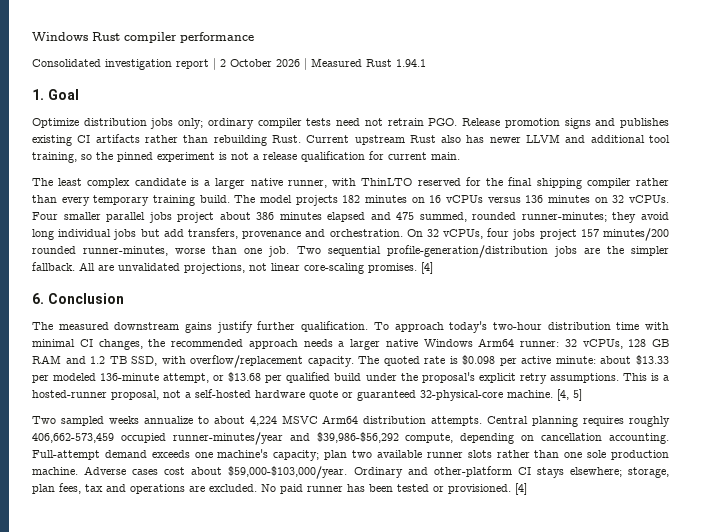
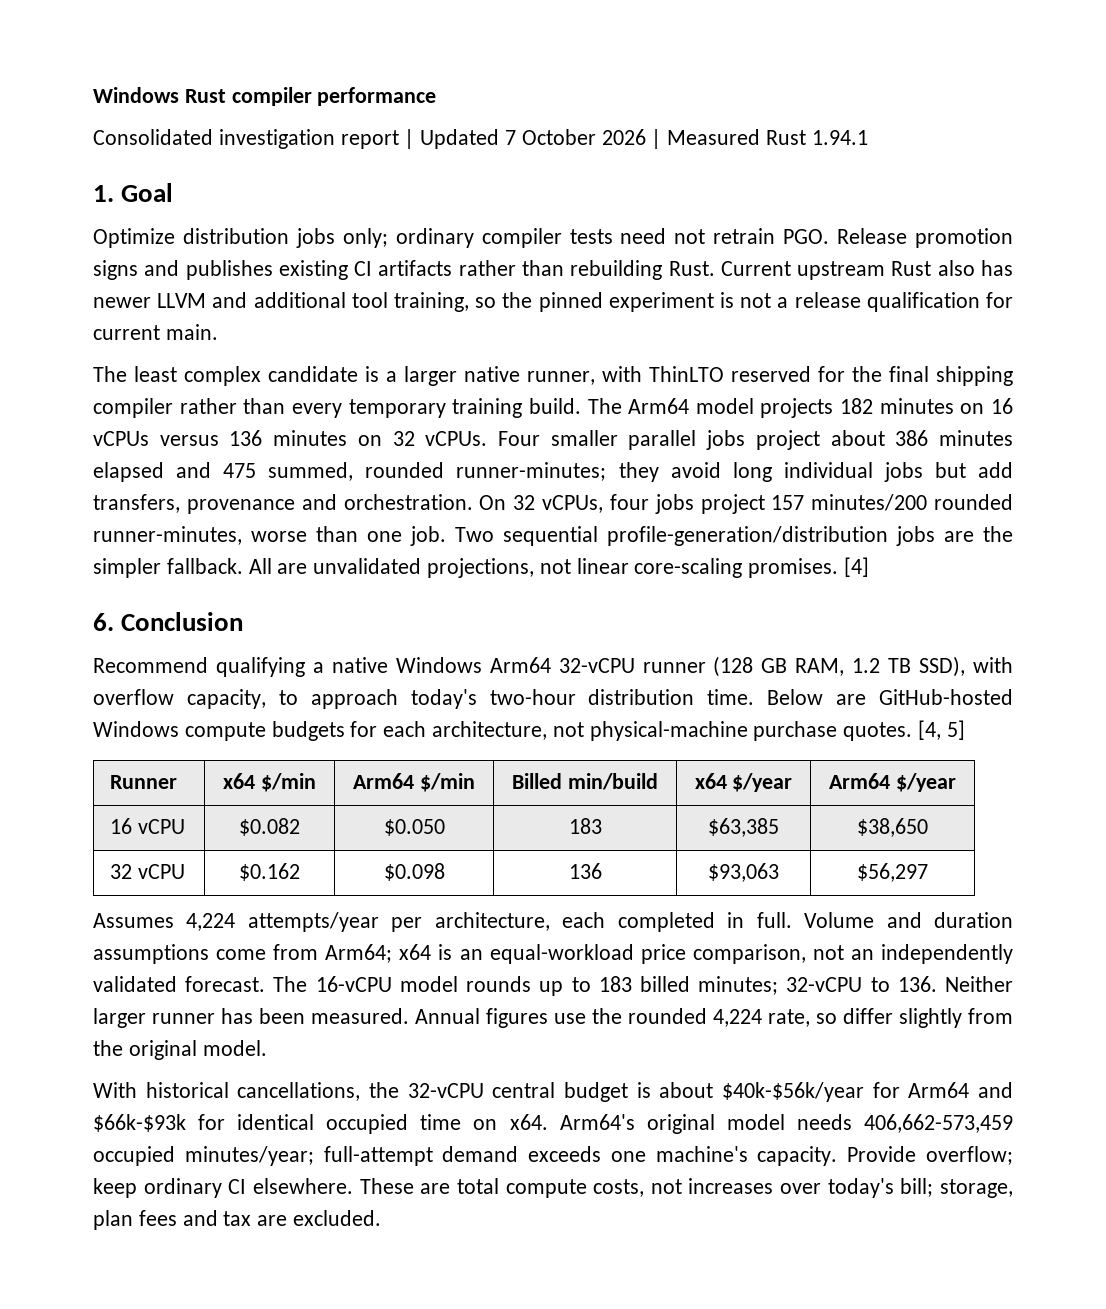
[220,59,226,67] 2 -> [420,129,517,149] Updated 7
(256, 199) none -> [628,398,690,414] Arm64
[32,321,669,333] [32,338,669,350] [32,355,669,368] [32,372,669,384] [32,389,582,401] [32,415,670,427] [32,432,670,445] [32,449,670,461] [32,466,669,479] [32,483,527,495] The measured downstream gains justify further qualification. To approach today's two-hour distribution time with minimal CI changes, the recommended approach needs a larger native Windows Arm64 runner: 32 vCPUs, 128 GB RAM and 1.2 TB SSD, with overflow/replacement capacity. The quoted rate is $0.098 per active minute: about $13.33 per modeled 136-minute attempt, or $13.68 per qualified build under the proposal's explicit retry assumptions. This is a hosted-runner proposal, not a self-hosted hardware quote or guaranteed 32-physical-core machine. [4, 5] // Two sampled weeks annualize to about 4,224 MSVC Arm64 distribution attempts. Central planning requires roughly 406,662-573,459 occupied runner-minutes/year and $39,986-$56,292 compute, depending on cancellation accounting. Full-attempt demand exceeds one machine's capacity; plan two available runner slots rather than one sole production machine. Adverse cases cost about $59,000-$103,000/year. Ordinary and other-platform CI stays elsewhere; storage, plan fees, tax and operations are excluded. No paid runner has been tested or provisioned. [4] -> [93,656,1014,677] [93,689,1013,709] [93,720,965,741] [110,775,178,789] [223,773,316,792] [353,773,475,792] [512,773,658,790] [694,773,793,792] [829,773,956,792] [110,818,185,834] [239,818,300,836] [383,819,445,836] [568,818,602,834] [708,818,779,837] [857,818,928,837] [110,864,185,879] [239,863,300,881] [383,863,445,881] [568,863,602,879] [708,863,779,882] [857,863,928,882] [93,912,1014,932] [93,944,1014,964] [93,976,1013,996] [93,1008,1013,1028] [93,1040,267,1060] [93,1082,1013,1102] [93,1114,1013,1134] [93,1146,1014,1166] [93,1178,1013,1198] [93,1210,382,1230] Recommend qualifying a native Windows Arm64 32-vCPU runner (128 GB RAM, 1.2 TB SSD), with overflow capacity, to approach today's two-hour distribution time. Below are GitHub-hosted Windows compute budgets for each architecture, not physical-machine purchase quotes. [4, 5] // Runner | x64 $/min | Arm64 $/min | Billed min/build | x64 $/year | Arm64 $/year // 16 vCPU | $0.082 | $0.050 | 183 | $63,385 | $38,650 // 32 vCPU | $0.162 | $0.098 | 136 | $93,063 | $56,297 // Assumes 4,224 attempts/year per architecture, each completed in full. Volume and duration assumptions come from Arm64; x64 is an equal-workload price comparison, not an independently validated forecast. The 16-vCPU model rounds up to 183 billed minutes; 32-vCPU to 136. Neither larger runner has been measured. Annual figures use the rounded 4,224 rate, so differ slightly from the original model. // With historical cancellations, the 32-vCPU central budget is about $40k-$56k/year for Arm64 and $66k-$93k for identical occupied time on x64. Arm64's original model needs 406,662-573,459 occupied minutes/year; full-attempt demand exceeds one machine's capacity. Provide overflow; keep ordinary CI elsewhere. These are total compute costs, not increases over today's bill; storage, plan fees and tax are excluded.

